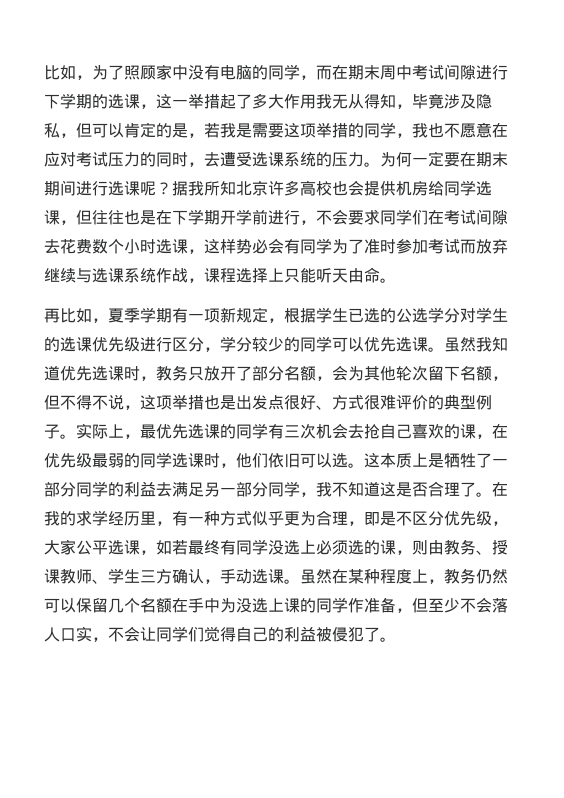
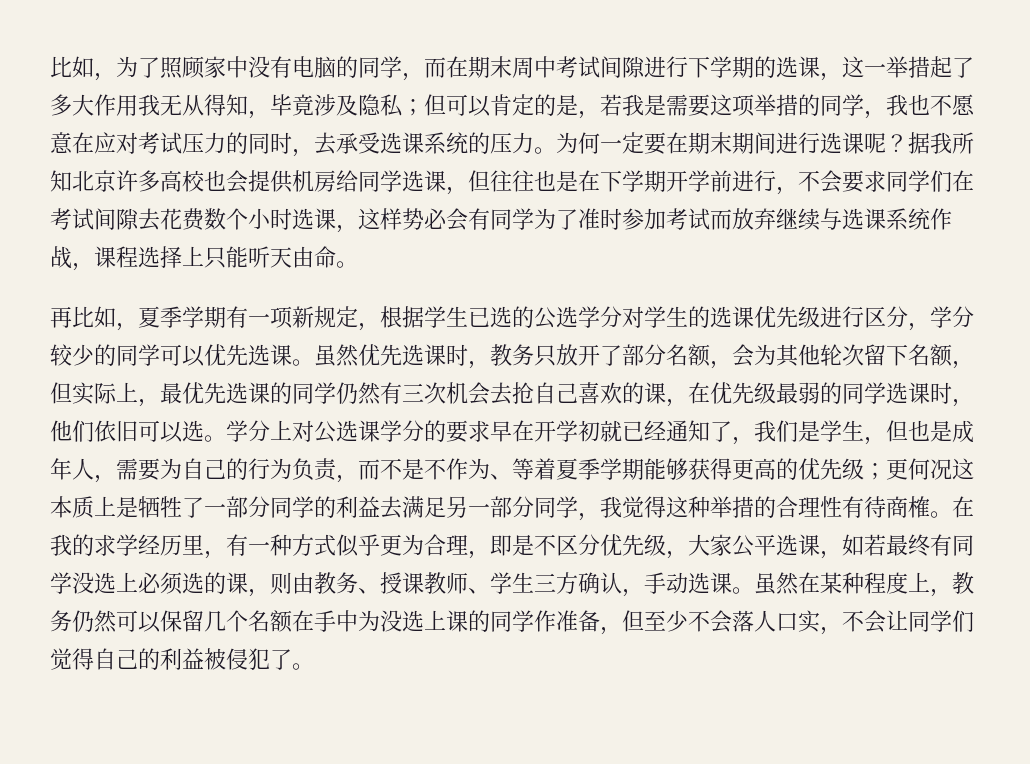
[60,133,76,138] ， -> [402,99,424,116] ；
[220,152,236,167] 遭 -> [336,132,358,154] 承
[476,337,508,352] [44,366,60,381] 我知道 -> (359, 355) none
[60,394,492,410] [44,424,76,439] 不得不说，这项举措也是出发点很好、方式很难评价的典型例子。 -> (72, 393) none
(268, 431) none -> [336,382,381,405] 仍然
(364, 465) none -> [226,420,974,445] [50,458,952,483] 学分上对公选课学分的要求早在开学初就已经通知了，我们是学生，但也是成年人，需要为自己的行为负责，而不是不作为、等着夏季学期能够获得更高的优先级；更何况
[332,481,476,497] 不知道这是否合理了 -> [622,496,930,518] 觉得这种举措的合理性有待商榷

